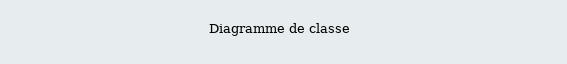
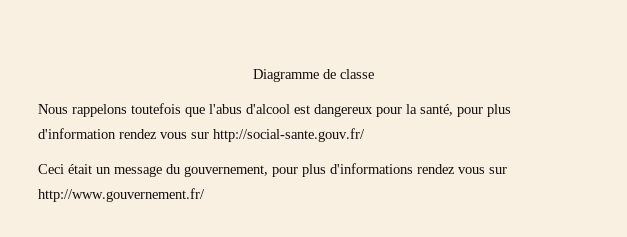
(350, 28) none -> [38,103,511,117] [38,128,365,142] [38,163,507,177] [38,188,205,202] // Nous rappelons toutefois que l'abus d'alcool est dangereux pour la santé, pour plus d'information rendez vous sur http://social-sante.gouv.fr/ // Ceci était un message du gouvernement, pour plus d'informations rendez vous sur http://www.gouvernement.fr/

